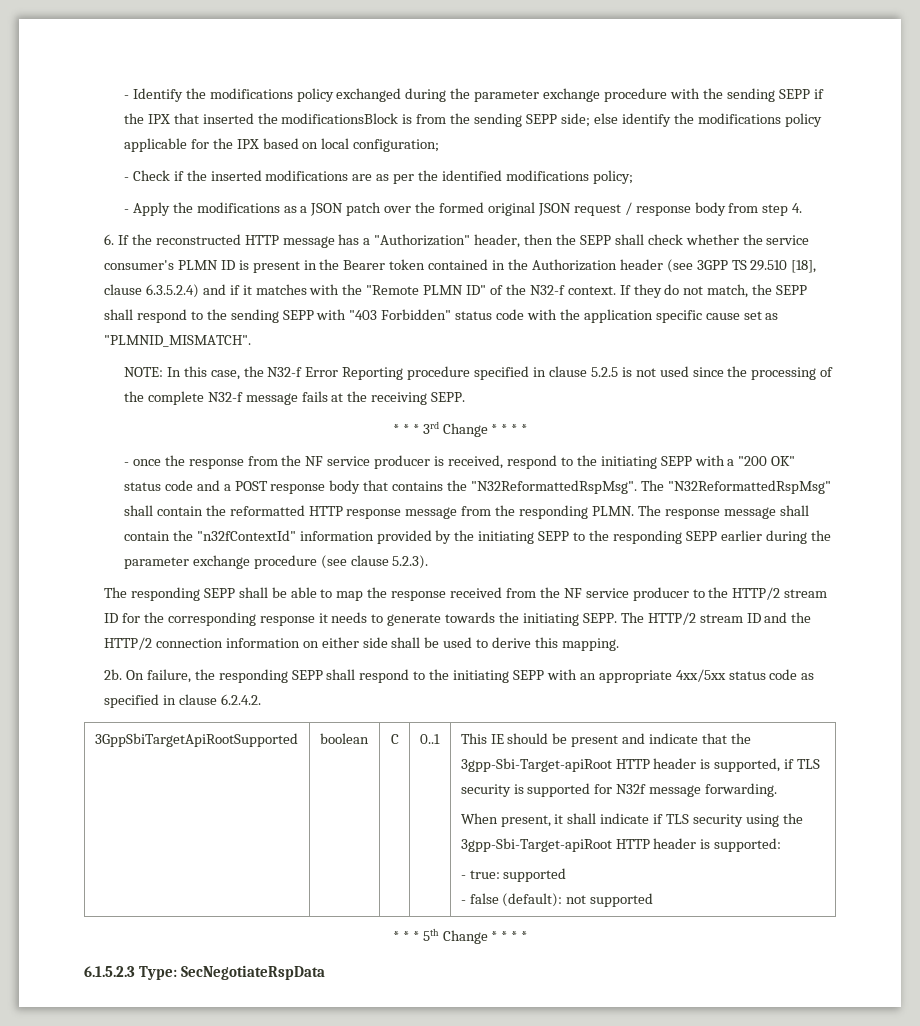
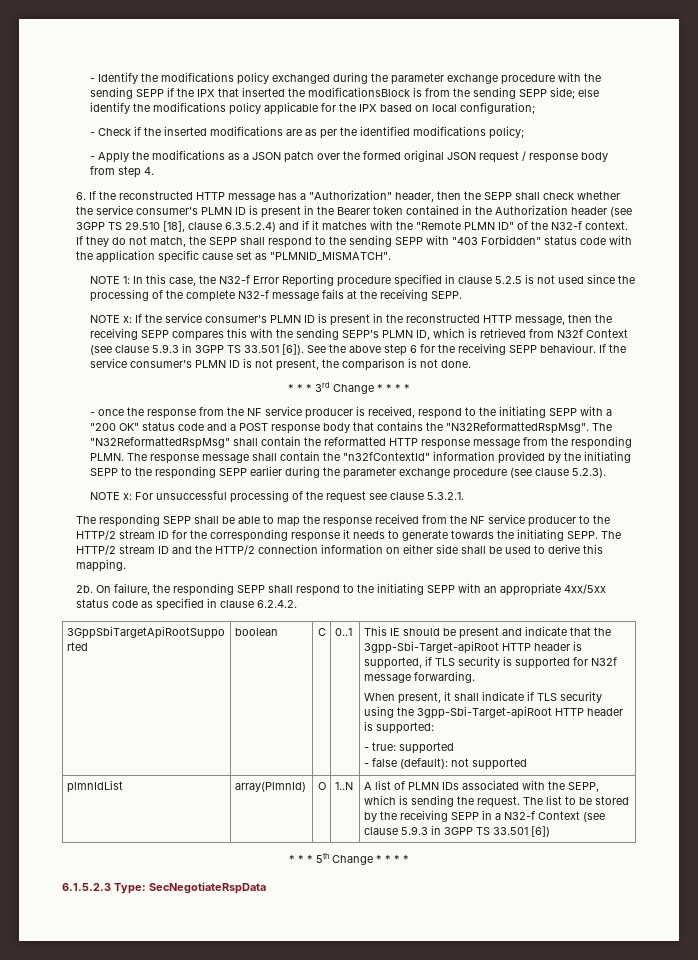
[123,367,163,377] NOTE: -> [90,276,131,284] NOTE 1:
(466, 397) none -> [90,313,613,326] [90,328,629,341] [90,343,627,356] [90,358,472,371] // NOTE x: If the service consumer's PLMN ID is present in the reconstructed HTTP message, then the receiving SEPP compares this with the sending SEPP's PLMN ID, which is retrieved from N32f Context (see clause 5.9.3 in 3GPP TS 33.501 [6]). See the above step 6 for the receiving SEPP behaviour. If the service consumer's PLMN ID is not present, the comparison is not done.
(429, 562) none -> [90,490,465,503] // NOTE x: For unsuccessful processing of the request see clause 5.3.2.1.
(654, 900) none -> [66,780,123,793] [234,782,306,792] [317,782,326,790] [334,782,353,790] [363,780,599,792] [363,795,629,808] [363,810,605,822] [363,825,550,837] // plmnIdList | array(PlmnId) | O | 1..N | A list of PLMN IDs associated with the SEPP, which is sending the request. The list to be stored by the receiving SEPP in a N32-f Context (see clause 5.9.3 in 3GPP TS 33.501 [6])

